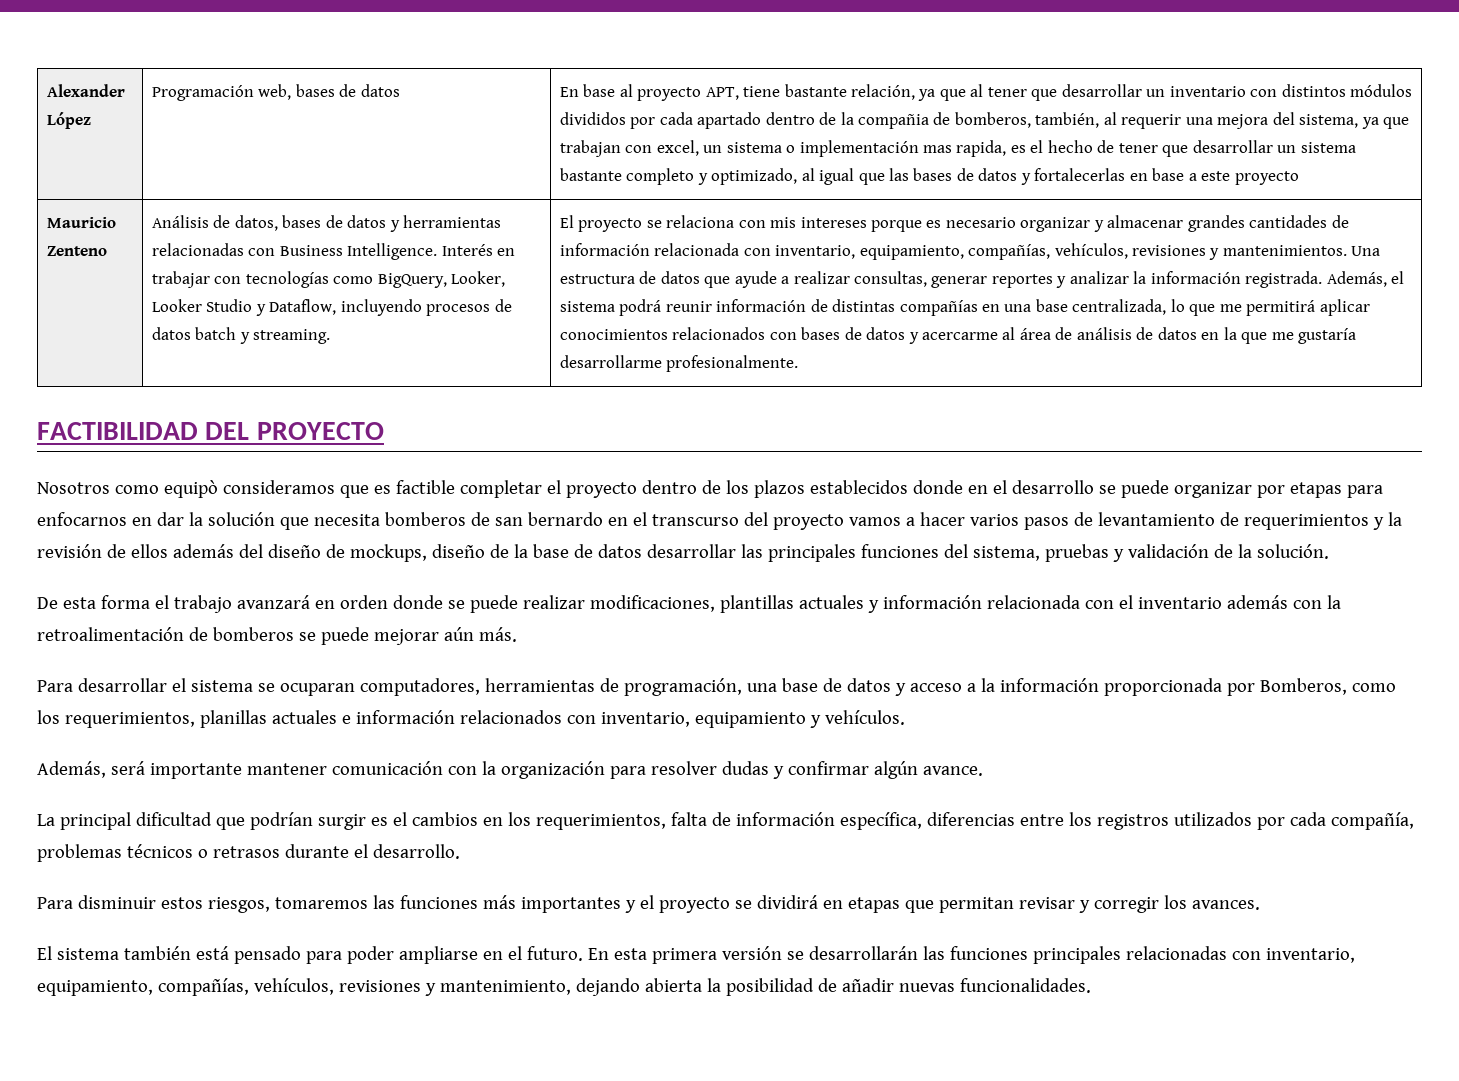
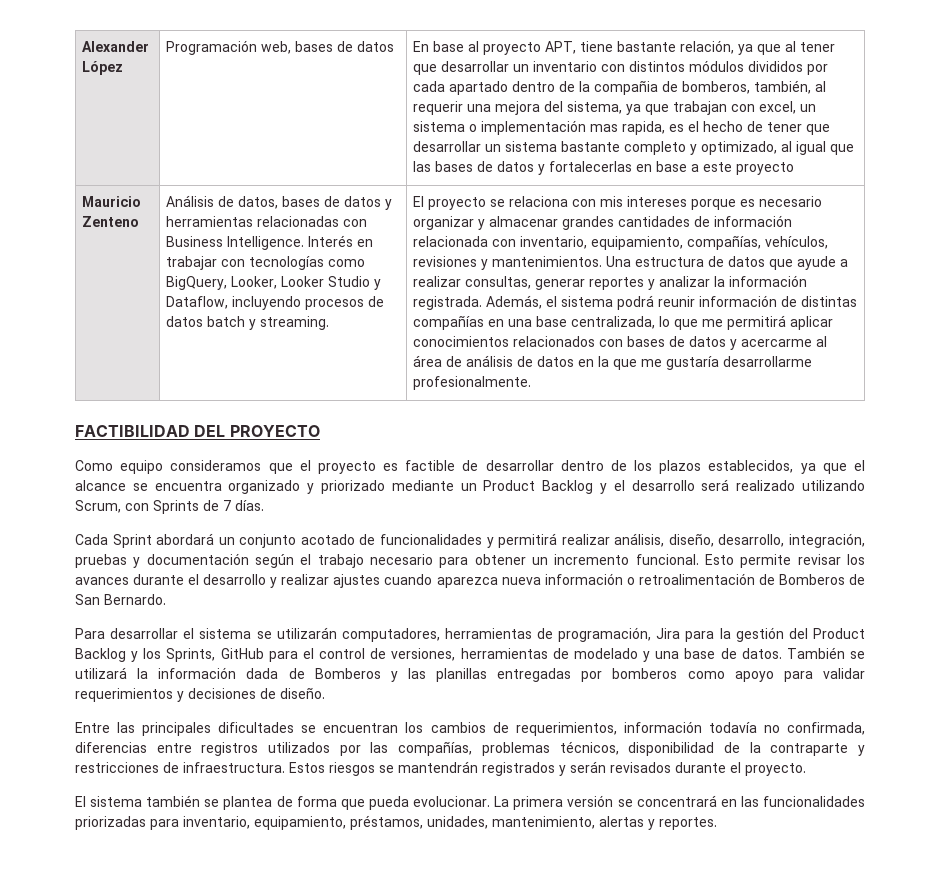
[37,480,1383,498] [37,512,1402,530] [37,544,1329,562] [37,595,1341,613] [37,627,517,645] Nosotros como equipò consideramos que es factible completar el proyecto dentro de los plazos establecidos donde en el desarrollo se puede organizar por etapas para enfocarnos en dar la solución que necesita bomberos de san bernardo en el transcurso del proyecto vamos a hacer varios pasos de levantamiento de requerimientos y la revisión de ellos además del diseño de mockups, diseño de la base de datos desarrollar las principales funciones del sistema, pruebas y validación de la solución. // De esta forma el trabajo avanzará en orden donde se puede realizar modificaciones, plantillas actuales y información relacionada con el inventario además con la retroalimentación de bomberos se puede mejorar aún más. -> [75,460,865,474] [75,479,865,494] [75,500,264,514] [75,533,865,548] [75,553,866,568] [75,573,866,588] [75,594,166,605] Como equipo consideramos que el proyecto es factible de desarrollar dentro de los plazos establecidos, ya que el alcance se encuentra organizado y priorizado mediante un Product Backlog y el desarrollo será realizado utilizando Scrum, con Sprints de 7 días. // Cada Sprint abordará un conjunto acotado de funcionalidades y permitirá realizar análisis, diseño, desarrollo, integración, pruebas y documentación según el trabajo necesario para obtener un incremento funcional. Esto permite revisar los avances durante el desarrollo y realizar ajustes cuando aparezca nueva información o retroalimentación de Bomberos de San Bernardo.
[279,683,355,696] ocuparan -> [276,627,337,639] utilizarán
[746,678,1396,696] [37,710,905,728] [37,761,983,779] [37,812,922,830] una base de datos y acceso a la información proporcionada por Bomberos, como los requerimientos, planillas actuales e información relacionados con inventario, equipamiento y vehículos. // Además, será importante mantener comunicación con la organización para resolver dudas y confirmar algún avance. // La principal dificultad que podrían surgir es el cambios en los requerimientos, falta de información específica, -> [656,627,865,642] [75,647,865,662] [75,667,865,682] [75,687,325,702] [75,721,866,736] Jira para la gestión del Product Backlog y los Sprints, GitHub para el control de versiones, herramientas de modelado y una base de datos. También se utilizará la información dada de Bomberos y las planillas entregadas por bomberos como apoyo para validar requerimientos y decisiones de diseño. // Entre las principales dificultades se encuentran los cambios de requerimientos, información todavía no confirmada,
[1068,812,1092,826] los -> (192, 748) none
[1289,812,1414,830] [37,844,460,862] [37,895,1260,913] [37,946,1355,964] [37,978,1091,996] cada compañía, problemas técnicos o retrasos durante el desarrollo. // Para disminuir estos riesgos, tomaremos las funciones más importantes y el proyecto se dividirá en etapas que permitan revisar y corregir los avances. // El sistema también está pensado para poder ampliarse en el futuro. En esta primera versión se desarrollarán las funciones principales relacionadas con inventario, equipamiento, compañías, vehículos, revisiones y mantenimiento, dejando abierta la posibilidad de añadir nuevas funcionalidades. -> [370,741,866,756] [75,761,806,776] [75,795,866,810] [75,815,717,830] las compañías, problemas técnicos, disponibilidad de la contraparte y restricciones de infraestructura. Estos riesgos se mantendrán registrados y serán revisados durante el proyecto. // El sistema también se plantea de forma que pueda evolucionar. La primera versión se concentrará en las funcionalidades priorizadas para inventario, equipamiento, préstamos, unidades, mantenimiento, alertas y reportes.

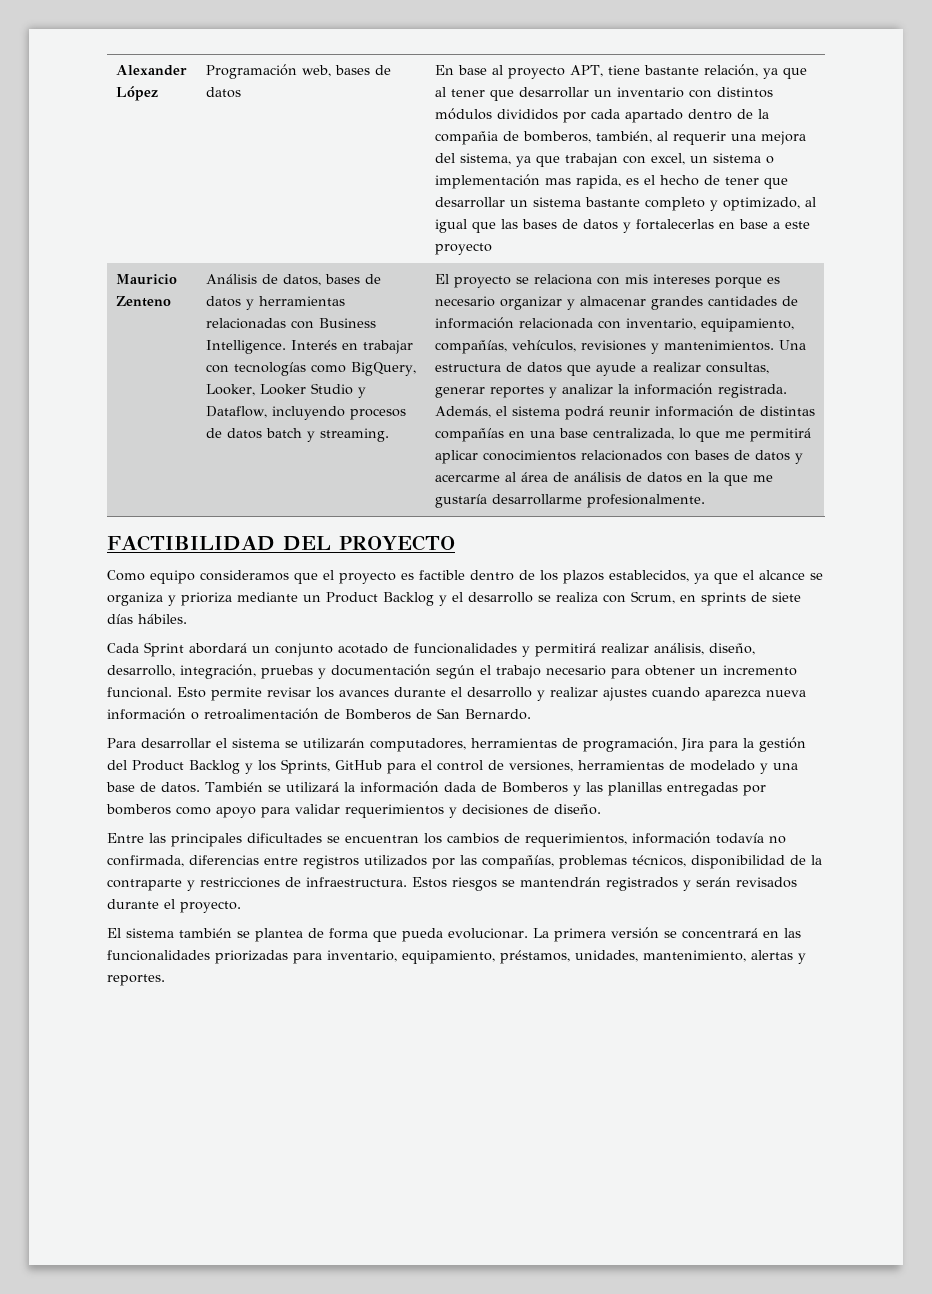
[462,460,554,471] de desarrollar -> (465, 575) none
[154,480,385,494] encuentra organizado y priorizado -> [107,592,232,606] organiza y prioriza
[701,479,865,491] [75,500,264,514] será realizado utilizando Scrum, con Sprints de 7 días. -> [538,591,801,606] [107,614,187,624] se realiza con Scrum, en sprints de siete días hábiles.

